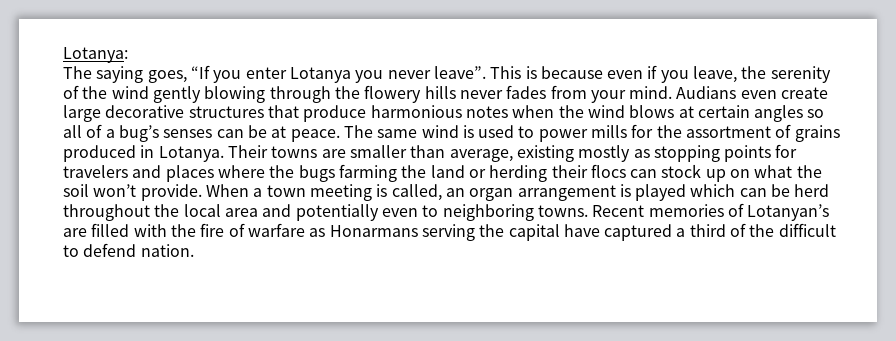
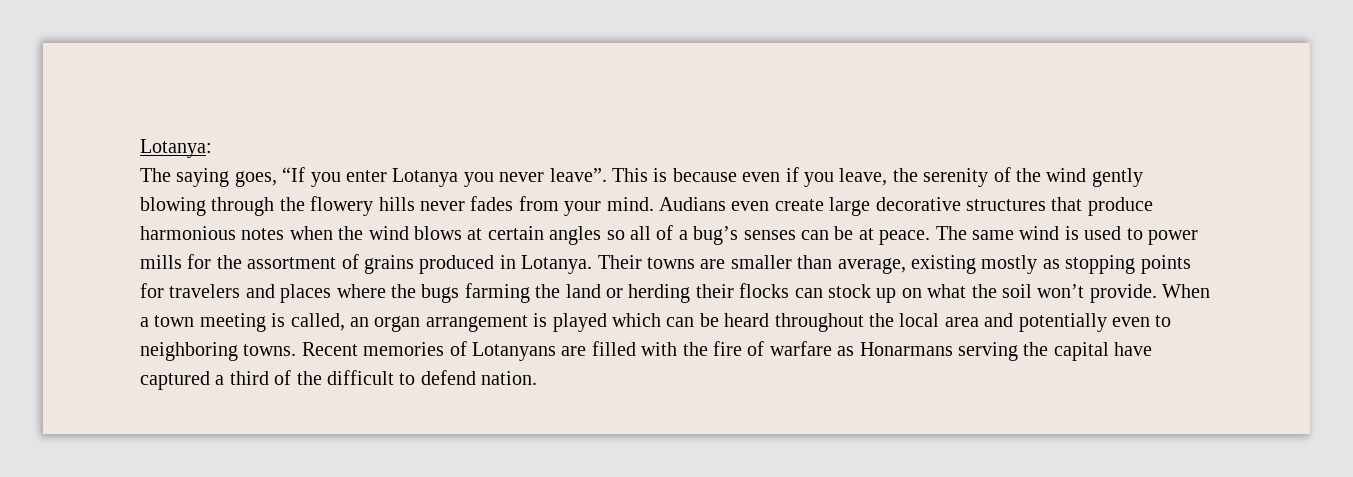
[590,164,626,178] flocs -> [739,283,790,298] flocks
[794,184,830,197] herd -> [724,313,770,327] heard
[747,204,830,221] Lotanyan’s -> [472,342,556,361] Lotanyans

